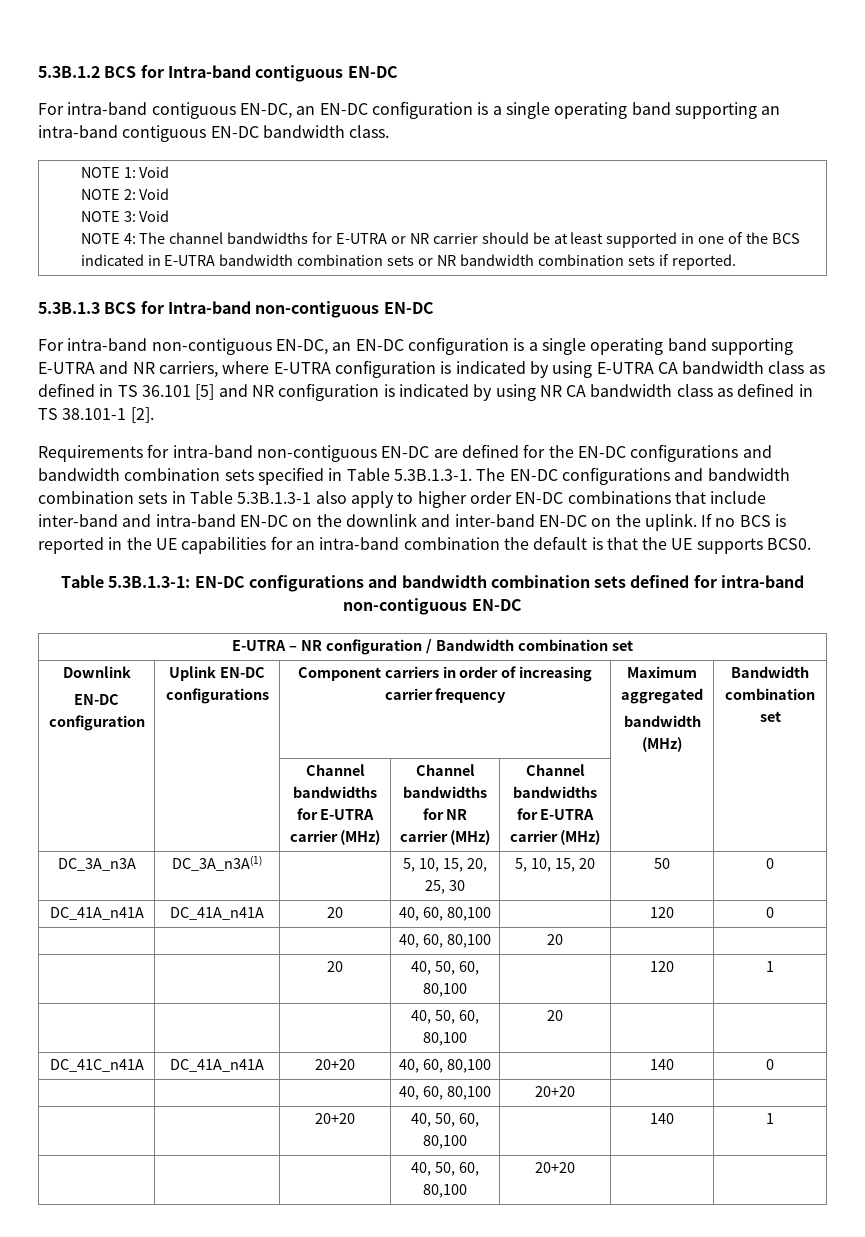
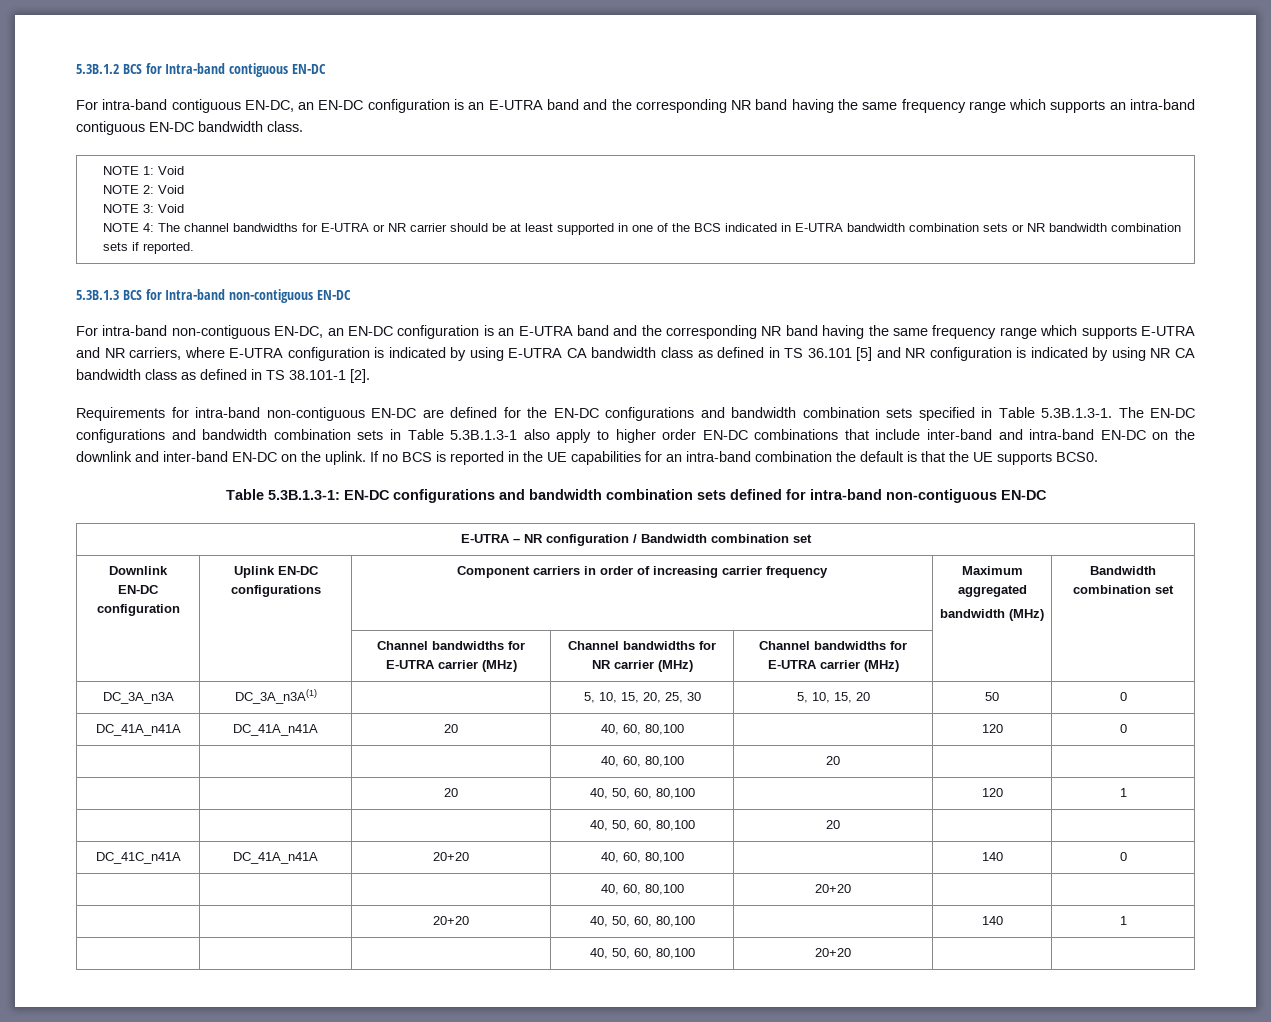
[492,102,757,119] a single operating band supporting -> [468,99,1106,113] an E-UTRA band and the corresponding NR band having the same frequency range which supports
[528,338,793,355] a single operating band supporting -> [498,325,1137,339] an E-UTRA band and the corresponding NR band having the same frequency range which supports

